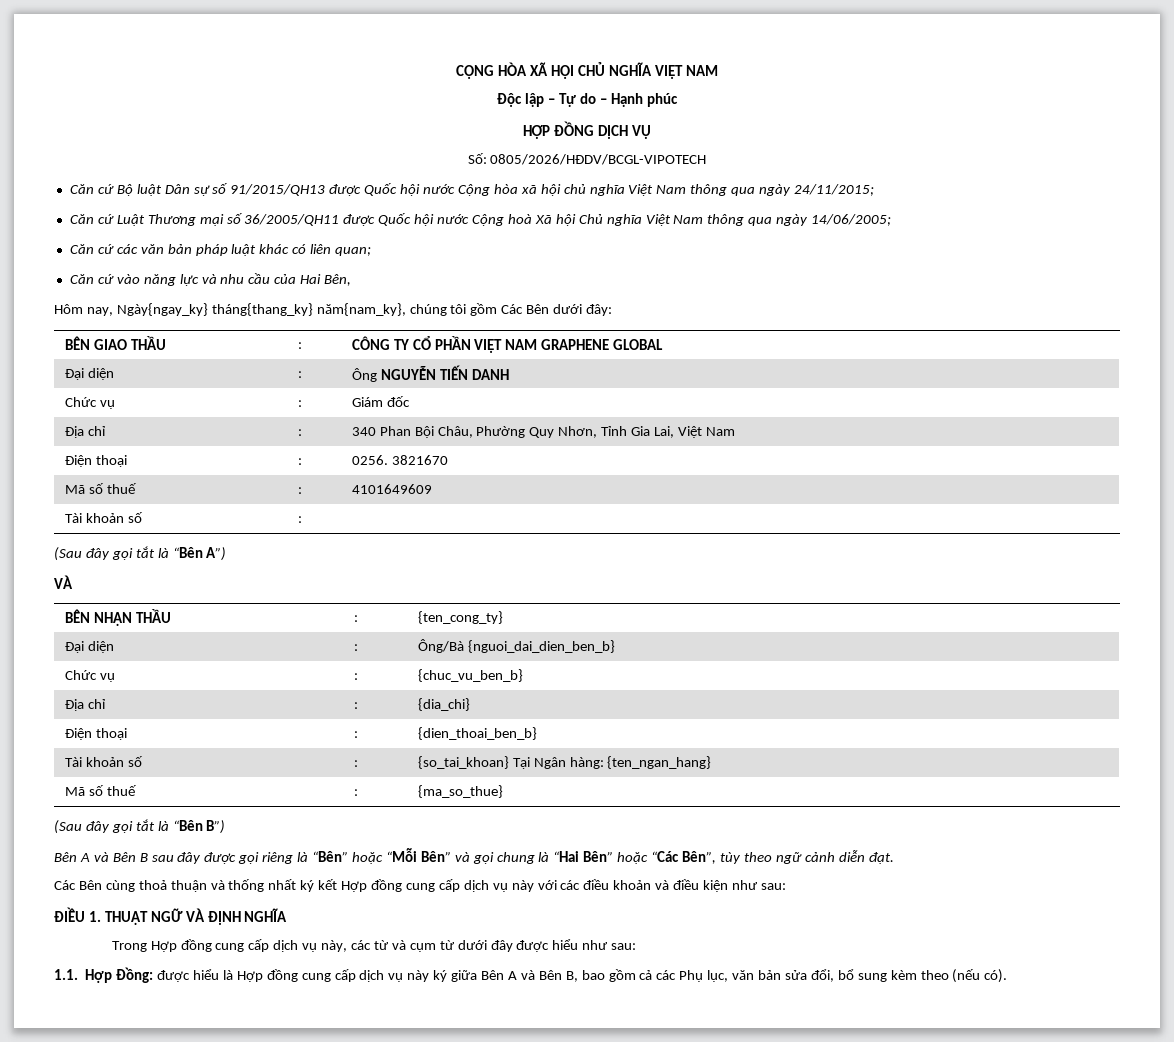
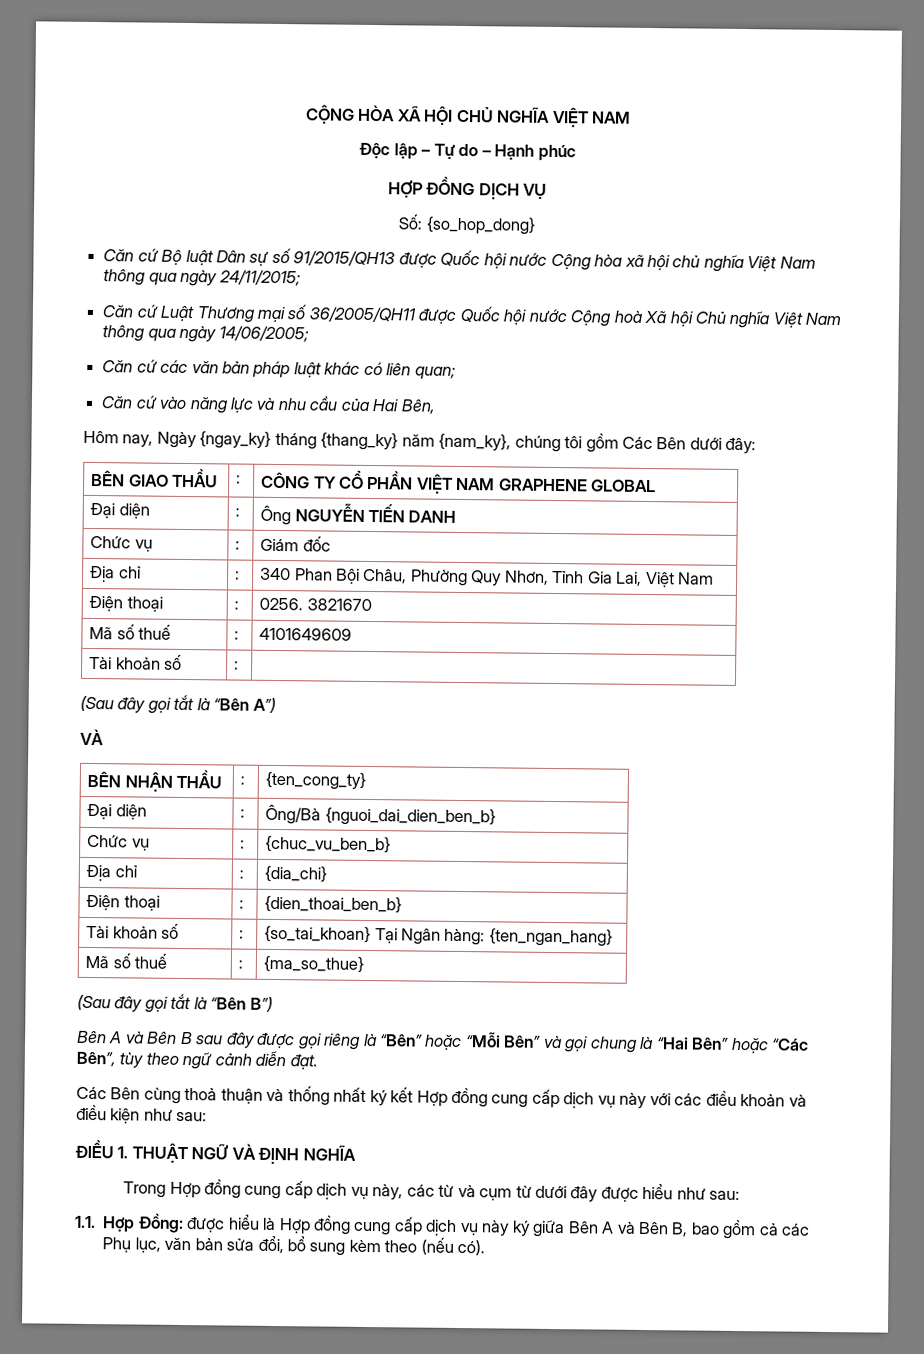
[490,154,707,165] 0805/2026/HĐDV/BCGL-VIPOTECH -> [425,216,535,235] {so_hop_dong}
[116,303,406,316] Ngày{ngay_ky} tháng{thang_ky} năm{nam_ky}, -> [156,431,512,452] Ngày {ngay_ky} tháng {thang_ky} năm {nam_ky},

